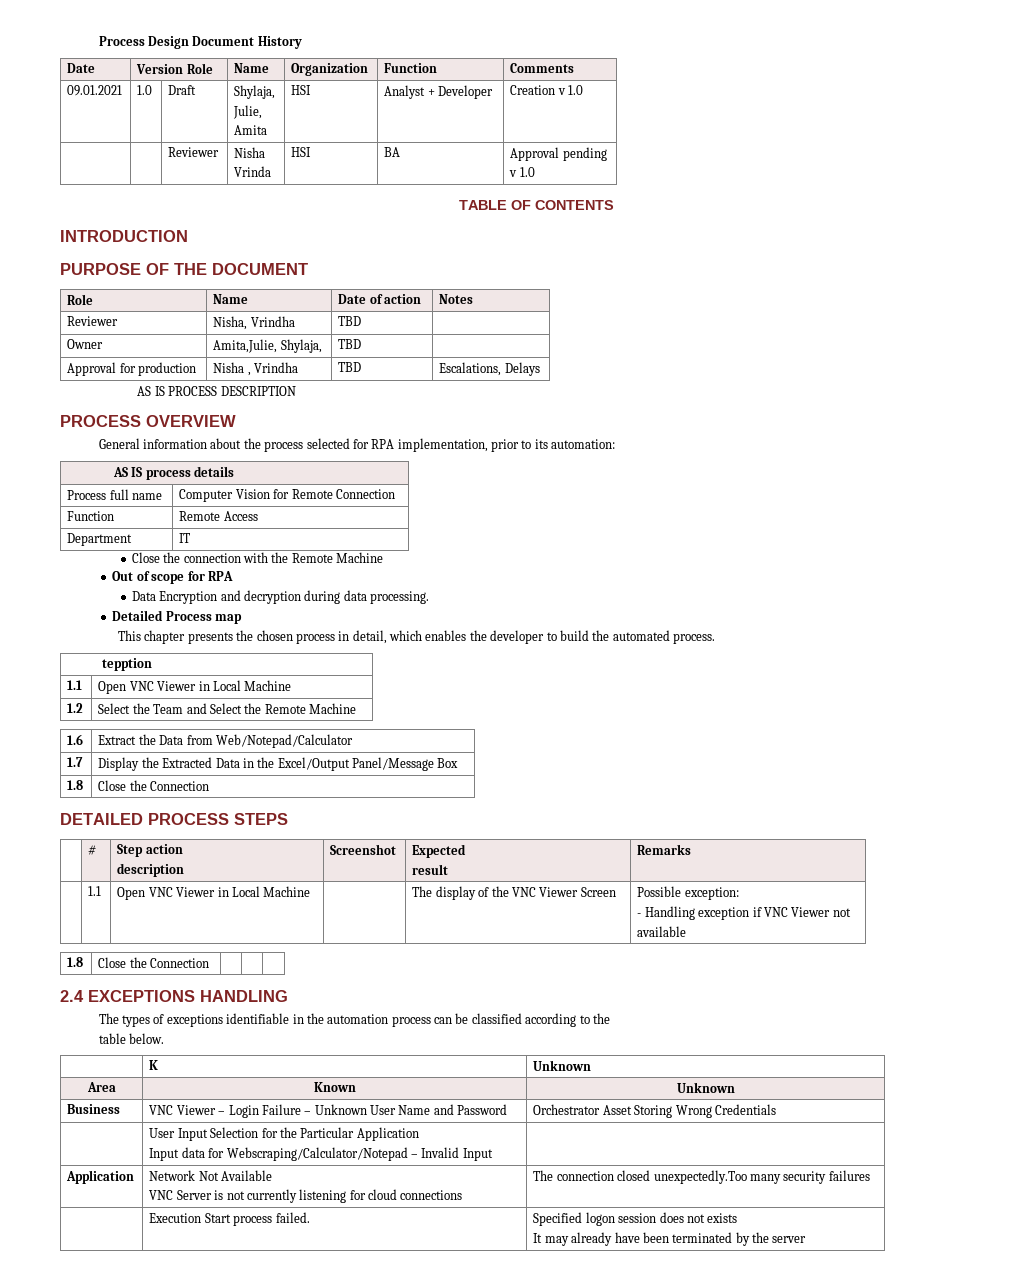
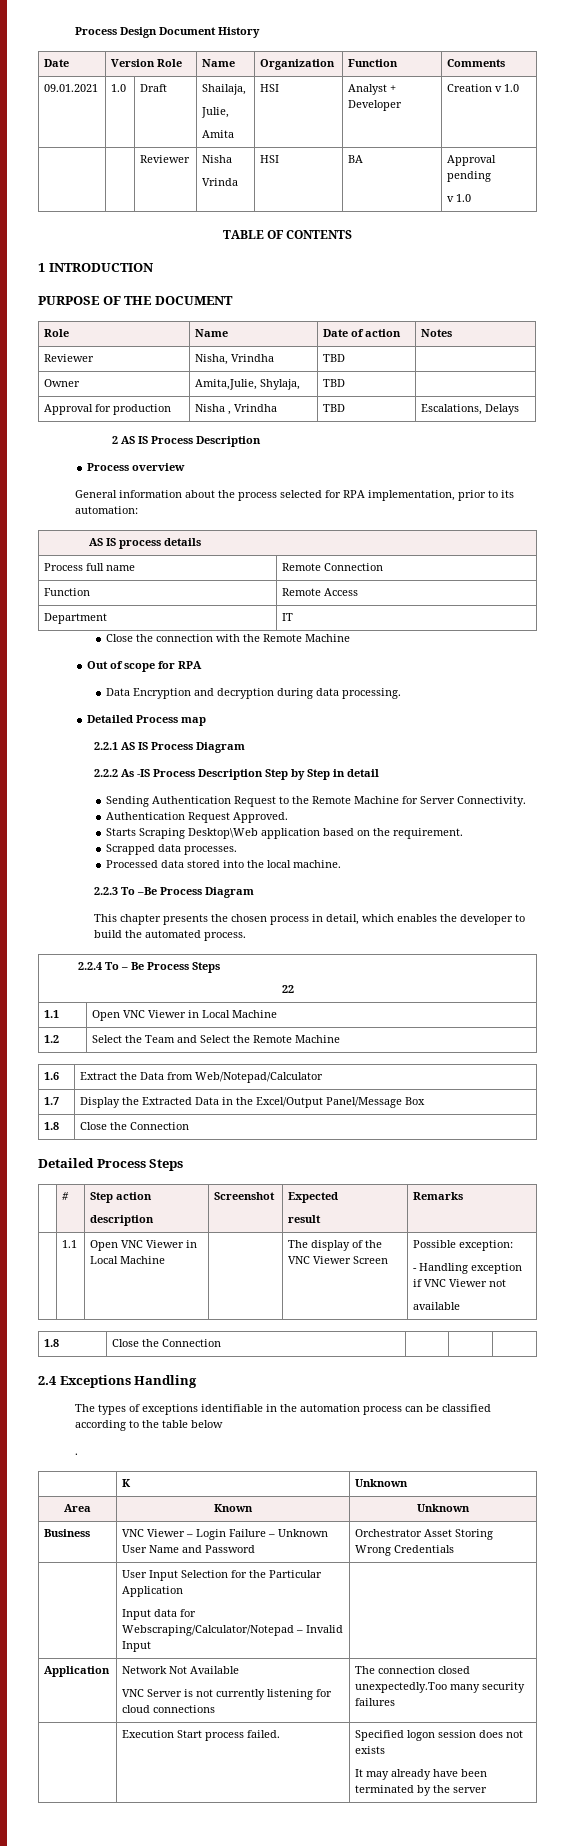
[234,85,276,99] Shylaja, -> [202,84,247,95] Shailaja,
(614, 205) none -> [38,263,45,272] 1
[137,386,296,396] [60,415,236,427] AS IS PROCESS DESCRIPTION // PROCESS OVERVIEW -> [112,436,262,447] [87,463,186,471] 2 AS IS Process Description // Process overview
[179,489,290,502] Computer Vision for -> (136, 568) none
(243, 619) none -> [93,742,245,753] [93,769,379,780] [105,796,526,807] [105,812,288,823] [105,828,463,839] [105,844,237,855] [105,860,341,868] [93,887,254,898] // 2.2.1 AS IS Process Diagram // 2.2.2 As -IS Process Description Step by Step in detail // Sending Authentication Request to the Remote Machine for Server Connectivity. // Authentication Request Approved. // Starts Scraping Desktop\Web application based on the requirement. // Scrapped data processes. // Processed data stored into the local machine. // 2.2.3 To –Be Process Diagram
[102,658,153,671] tepption -> [77,962,220,973] [281,985,294,993] 2.2.4 To – Be Process Steps // 22
[60,813,288,825] DETAILED PROCESS STEPS -> [38,1158,184,1171] Detailed Process Steps
[88,990,288,1002] EXCEPTIONS HANDLING -> [59,1375,198,1388] Exceptions Handling
[98,1033,165,1044] // table below. -> [162,1420,224,1428] [75,1453,79,1455] table below // .

